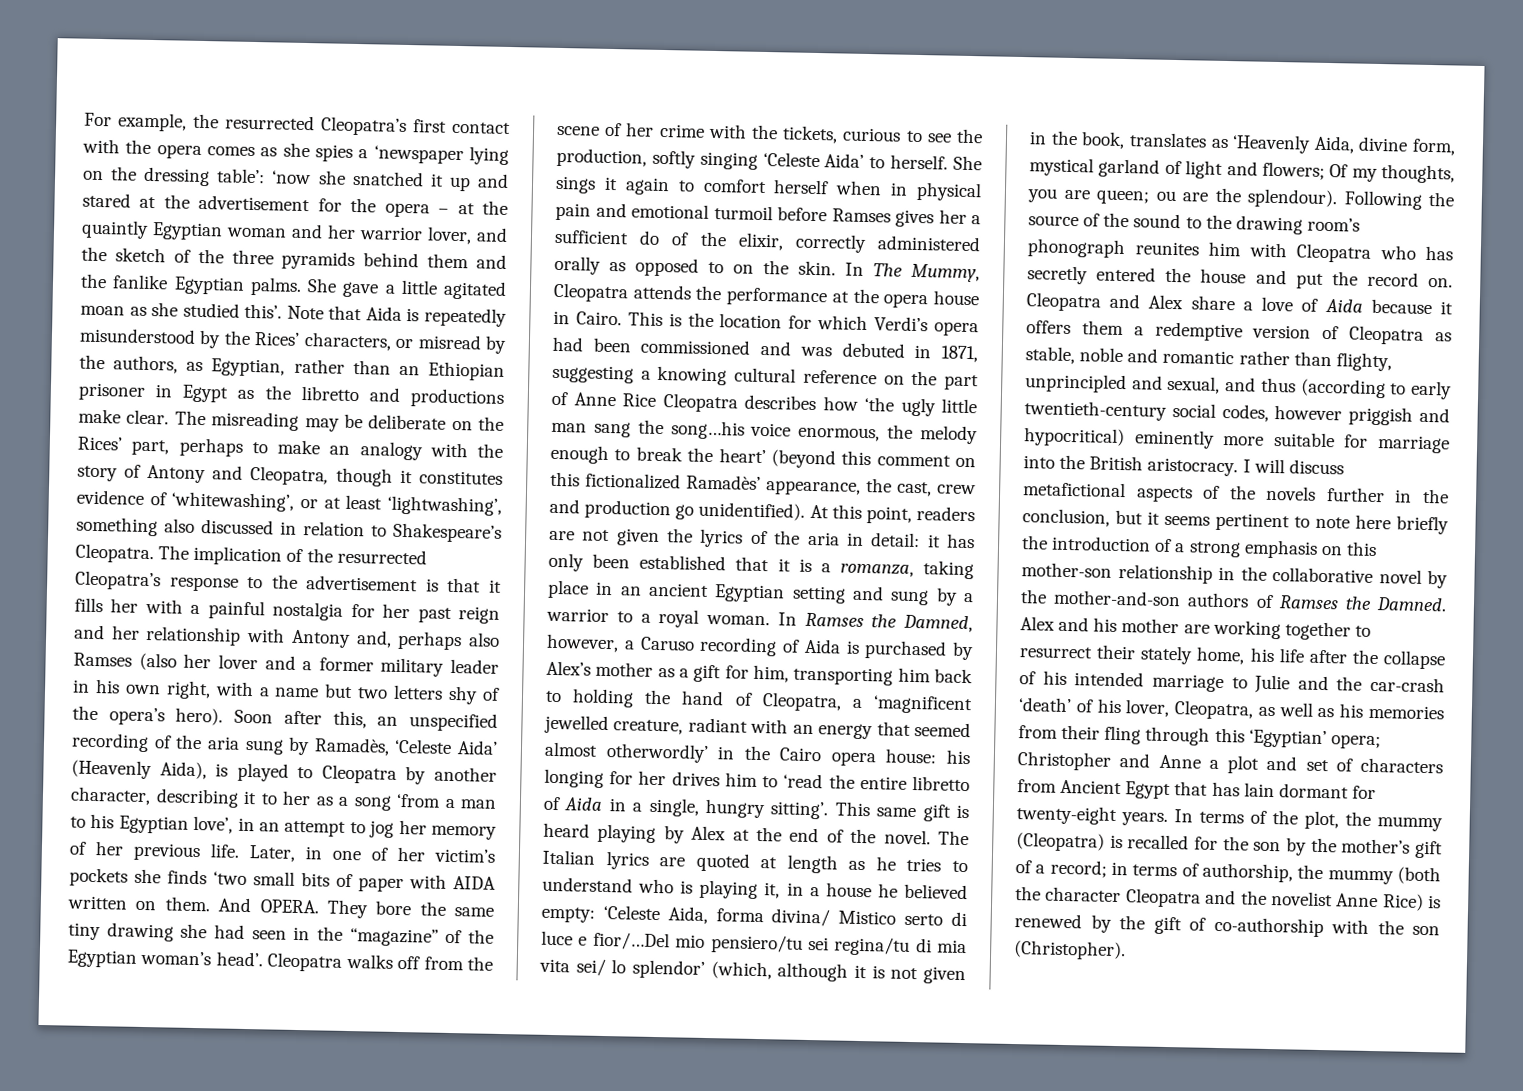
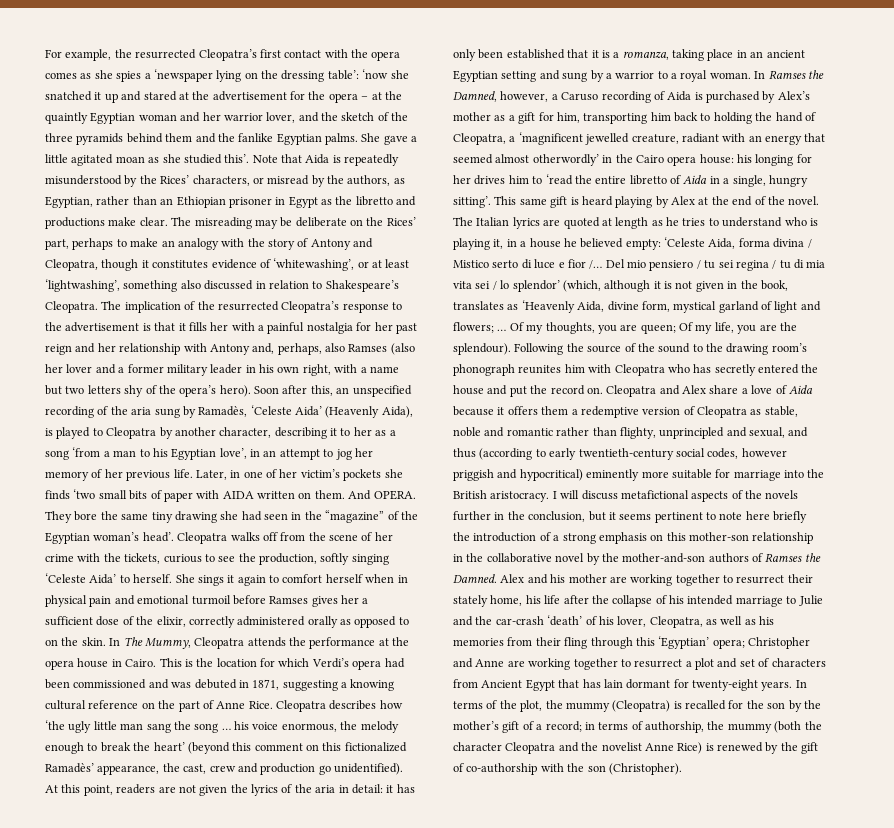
[397,630,463,651] perhaps -> [277,343,322,355] perhaps,
[639,230,661,245] do -> [96,616,120,626] dose
[622,393,656,407] Rice -> [248,701,273,709] Rice.
[670,420,745,440] song…his -> [194,721,249,733] song … his
[771,908,831,927] divina/ -> [773,238,812,248] divina /
[592,931,911,956] fior/…Del mio pensiero/tu sei regina/tu -> [567,259,791,271] fior /… Del mio pensiero / tu sei regina / tu
[575,958,606,977] sei/ -> [475,281,497,290] sei /
(1325, 170) none -> [497,329,507,331] …
[1155,190,1177,202] ou -> [679,322,757,334] Of my life, you
(1201, 761) none -> [507,658,683,670] are working together to resurrect

